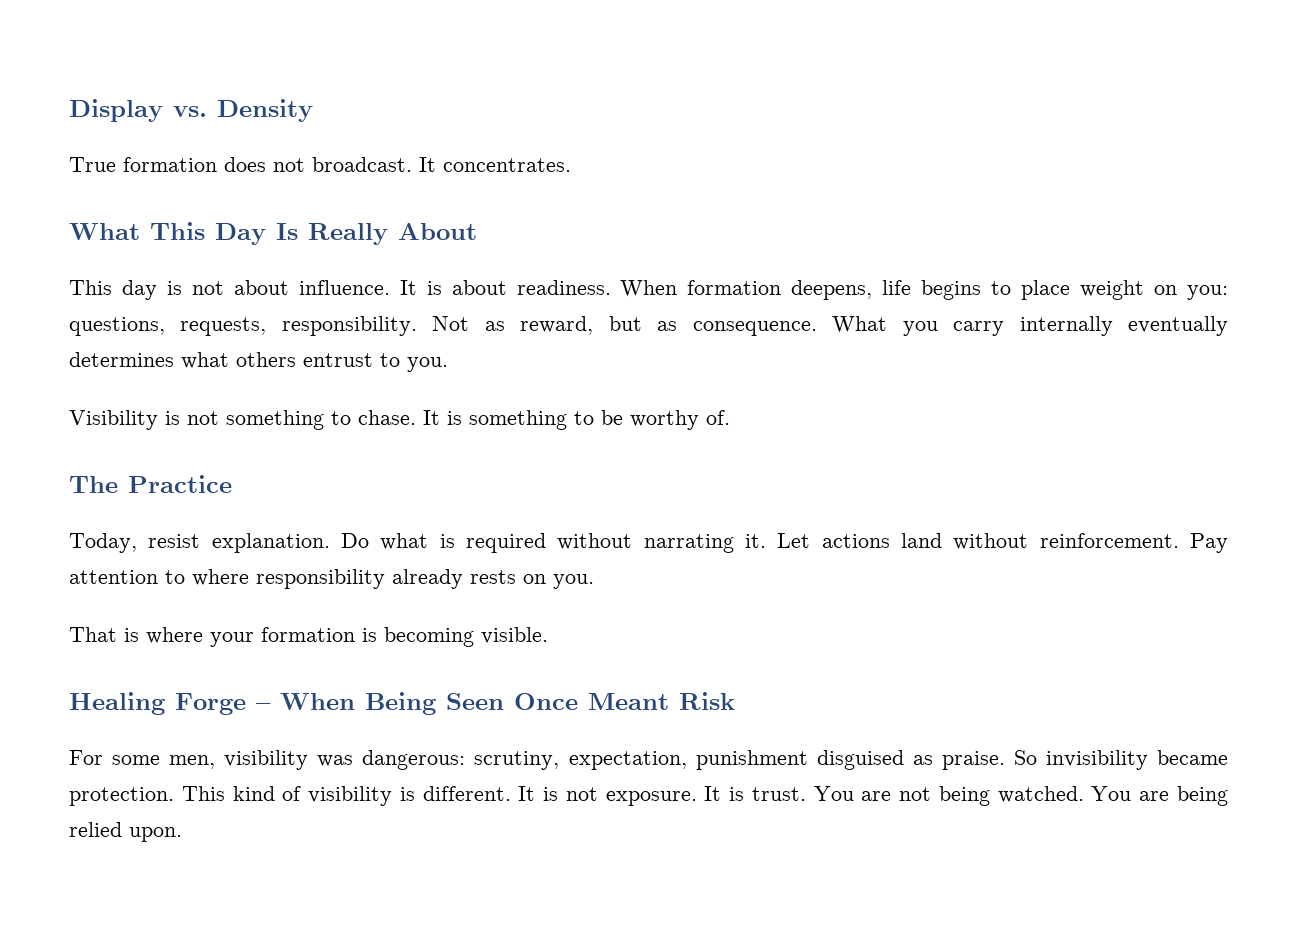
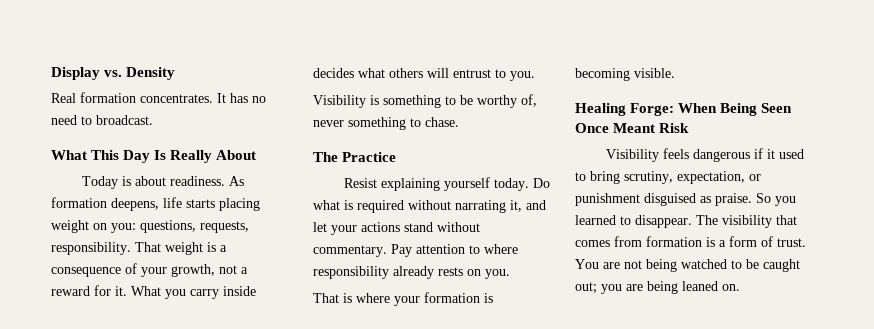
[69,157,305,172] True formation does not -> [51,92,266,103] [51,115,92,125] Real formation concentrates. It has no need to
[419,157,571,172] It concentrates. -> (153, 120) none
[69,280,417,300] This day is not about influence. It -> [81,176,118,189] Today
[620,280,678,297] When -> [228,176,244,186] As
[921,280,1071,300] begins to place -> [186,198,260,211] starts placing
[432,316,1228,336] [69,352,174,367] Not as reward, but as consequence. What you carry internally eventually determines -> [135,242,227,255] [51,263,248,277] [51,285,256,299] [313,68,354,78] That weight is a consequence of your growth, not a reward for it. What you carry inside decides
(296, 359) none -> [427,68,449,78] will
[187,410,730,430] [69,475,232,493] [69,533,330,553] not something to chase. It is something to be worthy of. // The Practice // Today, resist explanation. -> [383,94,537,108] [313,117,459,130] [313,152,397,162] [343,177,529,191] something to be worthy of, never something to chase. // The Practice // Resist explaining yourself today.
[745,533,1179,550] it. Let actions land without reinforcement. -> [510,200,546,212] [313,222,480,235] [313,245,387,257] it, and let your actions stand without commentary.
[175,693,271,715] Forge – -> [630,103,675,116] Forge:
[69,750,466,770] For some men, visibility was dangerous: -> [605,148,804,162] [575,171,620,184] Visibility feels dangerous if it used to bring
(687, 760) none -> [749,174,761,181] or
[1045,750,1228,770] [69,786,745,806] invisibility became protection. This kind of visibility is different. It is not exposure. It is -> [775,196,796,206] [575,215,797,228] [575,236,773,247] you learned to disappear. The visibility that comes from formation is a form of
[997,786,1229,806] [69,822,182,842] watched. You are being relied upon. -> [681,259,800,272] [575,281,740,294] watched to be caught out; you are being leaned on.

